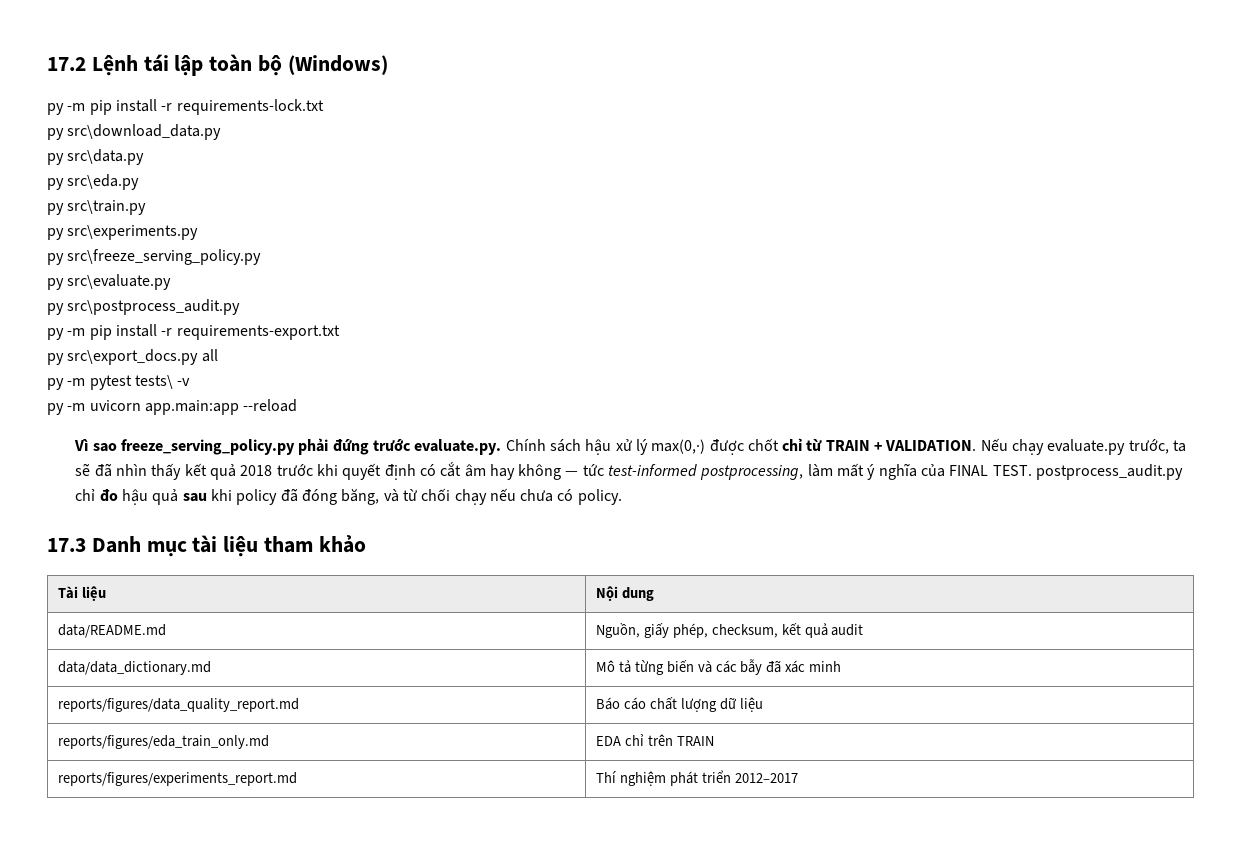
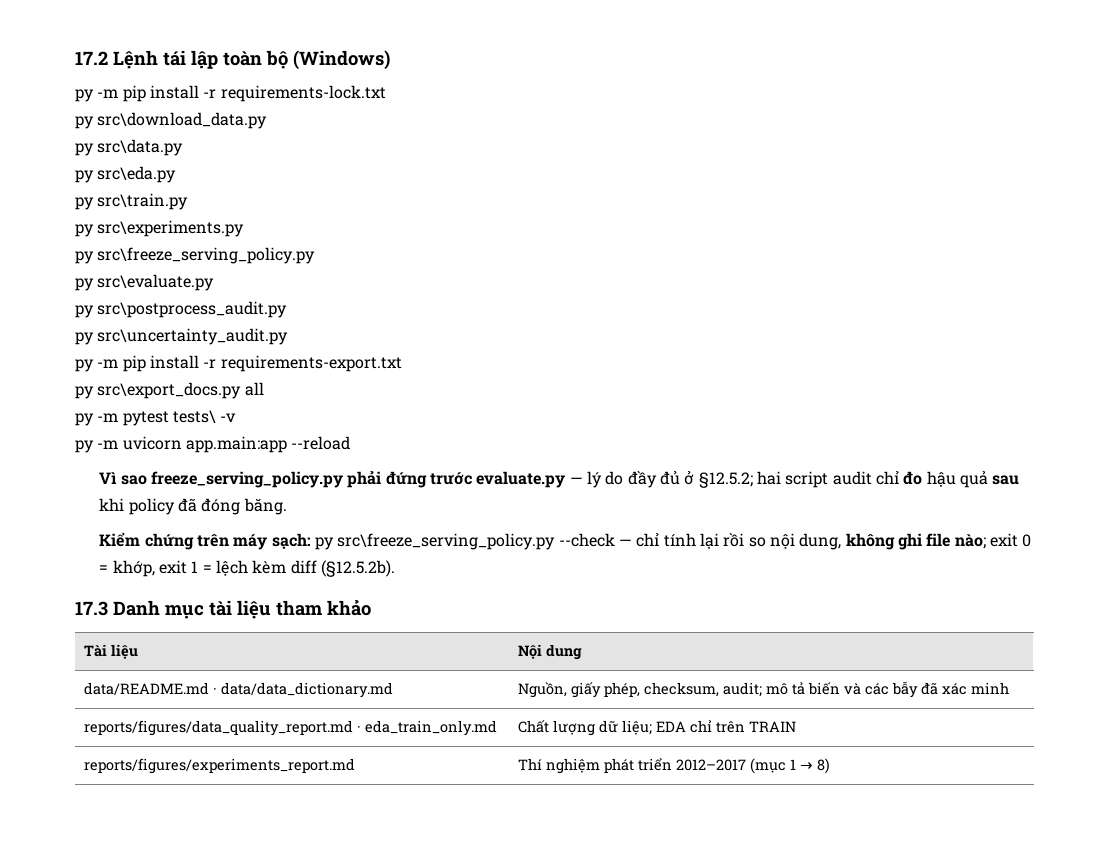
(241, 307) none -> [75,328,289,345] // py src\uncertainty_audit.py
[414,438,1187,455] [75,462,1183,480] evaluate.py. Chính sách hậu xử lý max(0,·) được chốt chỉ từ TRAIN + VALIDATION. Nếu chạy evaluate.py trước, ta sẽ đã nhìn thấy kết quả 2018 trước khi quyết định có cắt âm hay không — tức test-informed postprocessing, làm mất ý nghĩa của FINAL TEST. postprocess_audit.py -> [476,470,872,488] evaluate.py — lý do đầy đủ ở §12.5.2; hai script audit
[341,488,622,505] băng, và từ chối chạy nếu chưa có policy. -> [243,498,287,515] [99,532,1032,550] [99,560,396,577] băng. // Kiểm chứng trên máy sạch: py src\freeze_serving_policy.py --check — chỉ tính lại rồi so nội dung, không ghi file nào; exit 0 = khớp, exit 1 = lệch kèm diff (§12.5.2b).
(166, 631) none -> [213,682,394,698] · data/data_dictionary.md
[781,623,864,638] [57,661,211,675] [595,660,664,675] kết quả audit // data/data_dictionary.md | Mô tả từng -> [723,682,806,697] audit; mô tả
[595,697,763,712] [57,735,269,749] | Báo cáo chất lượng dữ liệu // reports/figures/eda_train_only.md | -> [357,720,498,736] [518,720,653,736] · eda_train_only.md | Chất lượng dữ liệu;
(798, 778) none -> [750,758,831,774] (mục 1 → 8)

